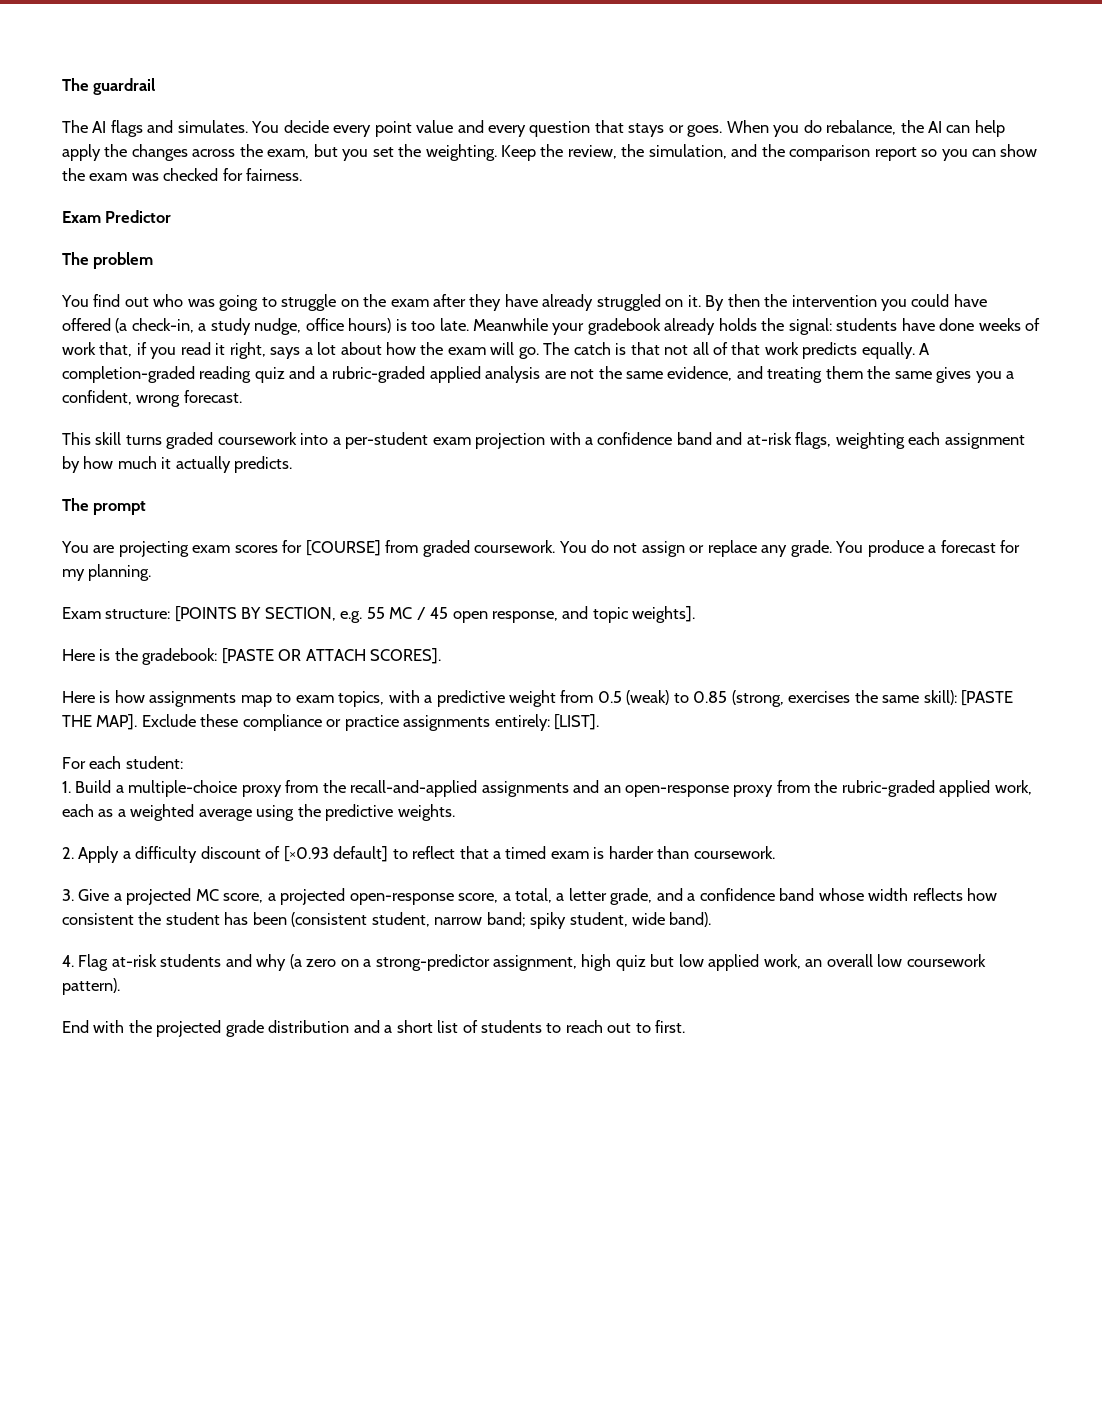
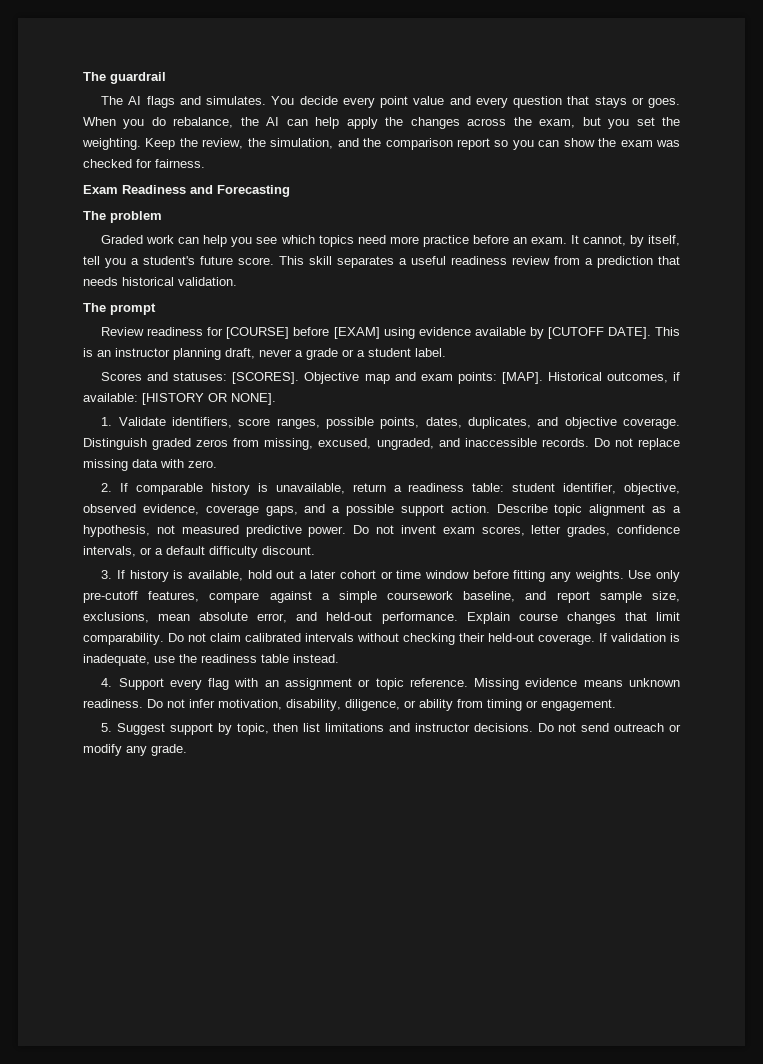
[105,210,172,223] Predictor -> [122,185,290,197] Readiness and Forecasting
[61,294,987,311] [62,318,1041,335] [62,342,931,359] [62,366,1015,383] [62,390,242,407] [62,432,1025,449] [62,456,293,473] [62,498,147,515] [61,540,1020,557] [62,564,152,581] [62,606,696,623] [62,648,442,665] [62,690,1014,707] [62,714,600,731] [62,756,183,769] [62,780,1032,797] [62,804,455,821] [62,846,775,863] [62,888,998,905] [62,912,712,929] [62,954,986,971] [62,978,120,995] [62,1020,686,1037] You find out who was going to struggle on the exam after they have already struggled on it. By then the intervention you could have offered (a check-in, a study nudge, office hours) is too late. Meanwhile your gradebook already holds the signal: students have done weeks of work that, if you read it right, says a lot about how the exam will go. The catch is that not all of that work predicts equally. A completion-graded reading quiz and a rubric-graded applied analysis are not the same evidence, and treating them the same gives you a confident, wrong forecast. // This skill turns graded coursework into a per-student exam projection with a confidence band and at-risk flags, weighting each assignment by how much it actually predicts. // The prompt // You are projecting exam scores for [COURSE] from graded coursework. You do not assign or replace any grade. You produce a forecast for my planning. // Exam structure: [POINTS BY SECTION, e.g. 55 MC / 45 open response, and topic weights]. // Here is the gradebook: [PASTE OR ATTACH SCORES]. // Here is how assignments map to exam topics, with a predictive weight from 0.5 (weak) to 0.85 (strong, exercises the same skill): [PASTE THE MAP]. Exclude these compliance or practice assignments entirely: [LIST]. // For each student: // 1. Build a multiple-choice proxy from the recall-and-applied assignments and an open-response proxy from the rubric-graded applied work, each as a weighted average using the predictive weights. // 2. Apply a difficulty discount of [×0.93 default] to reflect that a timed exam is harder than coursework. // 3. Give a projected MC score, a projected open-response score, a total, a letter grade, and a confidence band whose width reflects how consistent the student has been (consistent student, narrow band; spiky student, wide band). // 4. Flag at-risk students and why (a zero on a strong-predictor assignment, high quiz but low applied work, an overall low coursework pattern). // End with the projected grade distribution and a short list of students to reach out to first. -> [101,235,680,247] [83,256,680,268] [83,277,237,286] [83,303,156,315] [101,327,680,339] [83,348,446,360] [101,372,680,384] [83,393,276,405] [101,417,681,429] [83,438,680,450] [83,459,217,471] [101,483,680,495] [83,504,681,516] [83,525,680,537] [83,546,315,558] [101,570,680,582] [83,591,680,603] [83,612,680,624] [83,633,680,645] [83,654,339,666] [101,678,680,690] [83,699,616,711] [101,723,682,735] [83,744,187,756] Graded work can help you see which topics need more practice before an exam. It cannot, by itself, tell you a student's future score. This skill separates a useful readiness review from a prediction that needs historical validation. // The prompt // Review readiness for [COURSE] before [EXAM] using evidence available by [CUTOFF DATE]. This is an instructor planning draft, never a grade or a student label. // Scores and statuses: [SCORES]. Objective map and exam points: [MAP]. Historical outcomes, if available: [HISTORY OR NONE]. // 1. Validate identifiers, score ranges, possible points, dates, duplicates, and objective coverage. Distinguish graded zeros from missing, excused, ungraded, and inaccessible records. Do not replace missing data with zero. // 2. If comparable history is unavailable, return a readiness table: student identifier, objective, observed evidence, coverage gaps, and a possible support action. Describe topic alignment as a hypothesis, not measured predictive power. Do not invent exam scores, letter grades, confidence intervals, or a default difficulty discount. // 3. If history is available, hold out a later cohort or time window before fitting any weights. Use only pre-cutoff features, compare against a simple coursework baseline, and report sample size, exclusions, mean absolute error, and held-out performance. Explain course changes that limit comparability. Do not claim calibrated intervals without checking their held-out coverage. If validation is inadequate, use the readiness table instead. // 4. Support every flag with an assignment or topic reference. Missing evidence means unknown readiness. Do not infer motivation, disability, diligence, or ability from timing or engagement. // 5. Suggest support by topic, then list limitations and instructor decisions. Do not send outreach or modify any grade.

